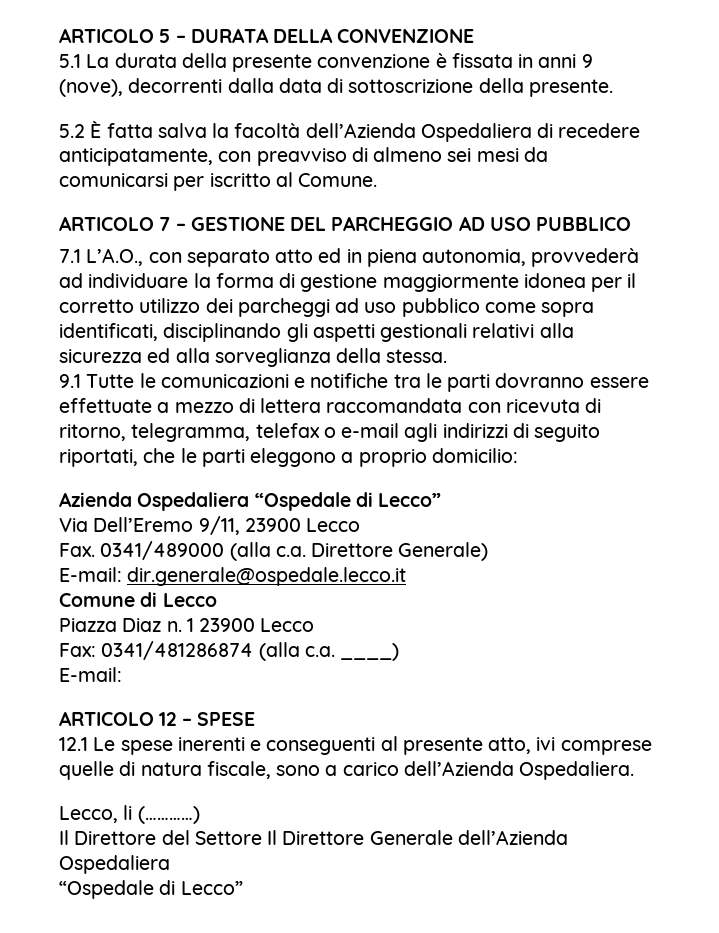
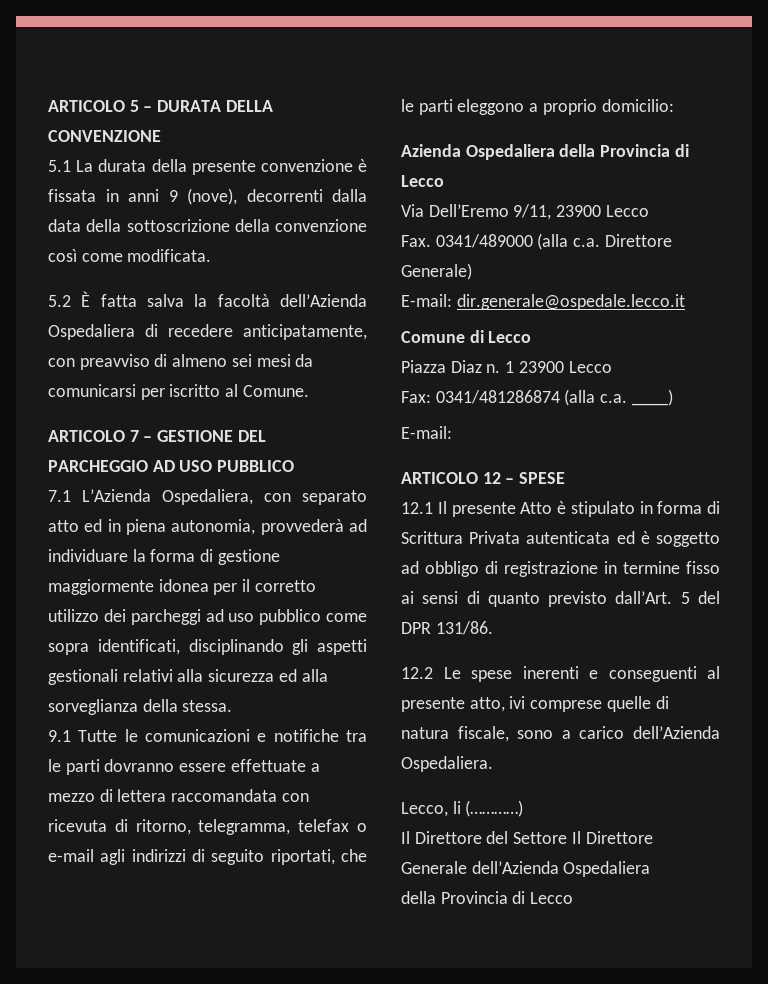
[327,78,344,93] di -> [86,219,122,232] della
[528,79,613,97] presente. -> [275,219,367,232] [48,249,212,262] convenzione così come modificata.
[86,248,144,266] L’A.O., -> [82,489,253,505] L’Azienda Ospedaliera,
[254,492,442,511] “Ospedale di Lecco” -> [559,144,689,157] [401,175,444,187] della Provincia di Lecco
(88, 744) none -> [437,501,720,517] [401,531,720,547] [401,561,720,577] [401,591,720,607] [401,621,493,635] [401,667,433,679] Il presente Atto è stipulato in forma di Scrittura Privata autenticata ed è soggetto ad obbligo di registrazione in termine fisso ai sensi di quanto previsto dall’Art. 5 del DPR 131/86. // 12.2
[59,880,243,899] “Ospedale di Lecco” -> [401,891,574,904] della Provincia di Lecco

